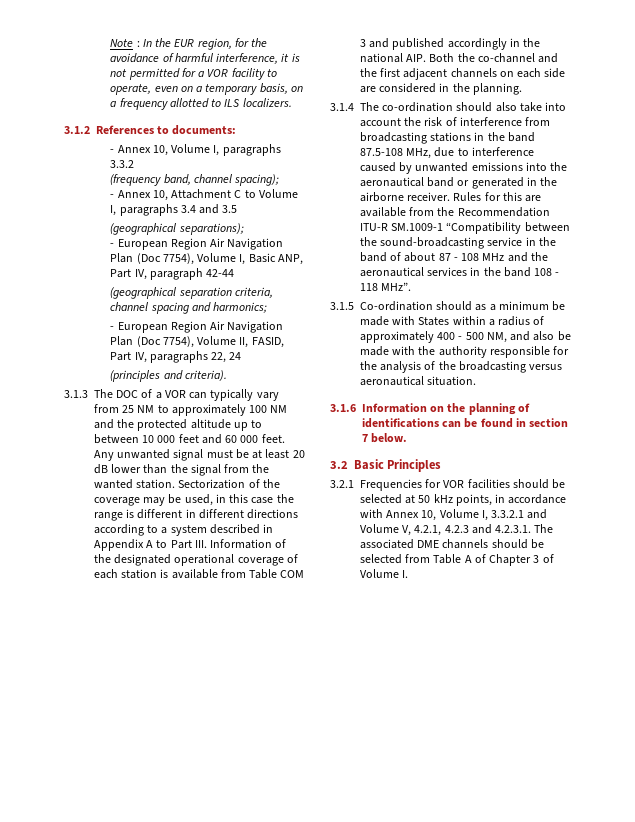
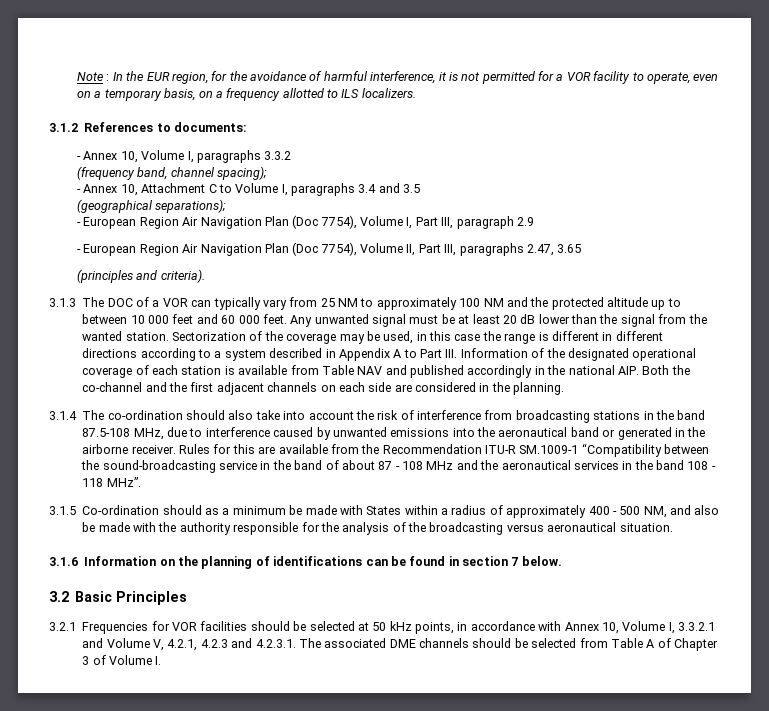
[248,253,303,265] [110,268,235,280] [110,287,273,299] [110,302,268,314] Basic ANP, Part IV, paragraph 42-44 // (geographical separation criteria, channel spacing and harmonics; -> [415,216,534,229] Part III, paragraph 2.9
[251,337,284,348] [110,351,242,363] FASID, Part IV, paragraphs 22, 24 -> [418,243,582,256] Part III, paragraphs 2.47, 3.65
[280,570,305,578] [360,39,366,47] COM 3 -> [357,366,383,375] NAV

